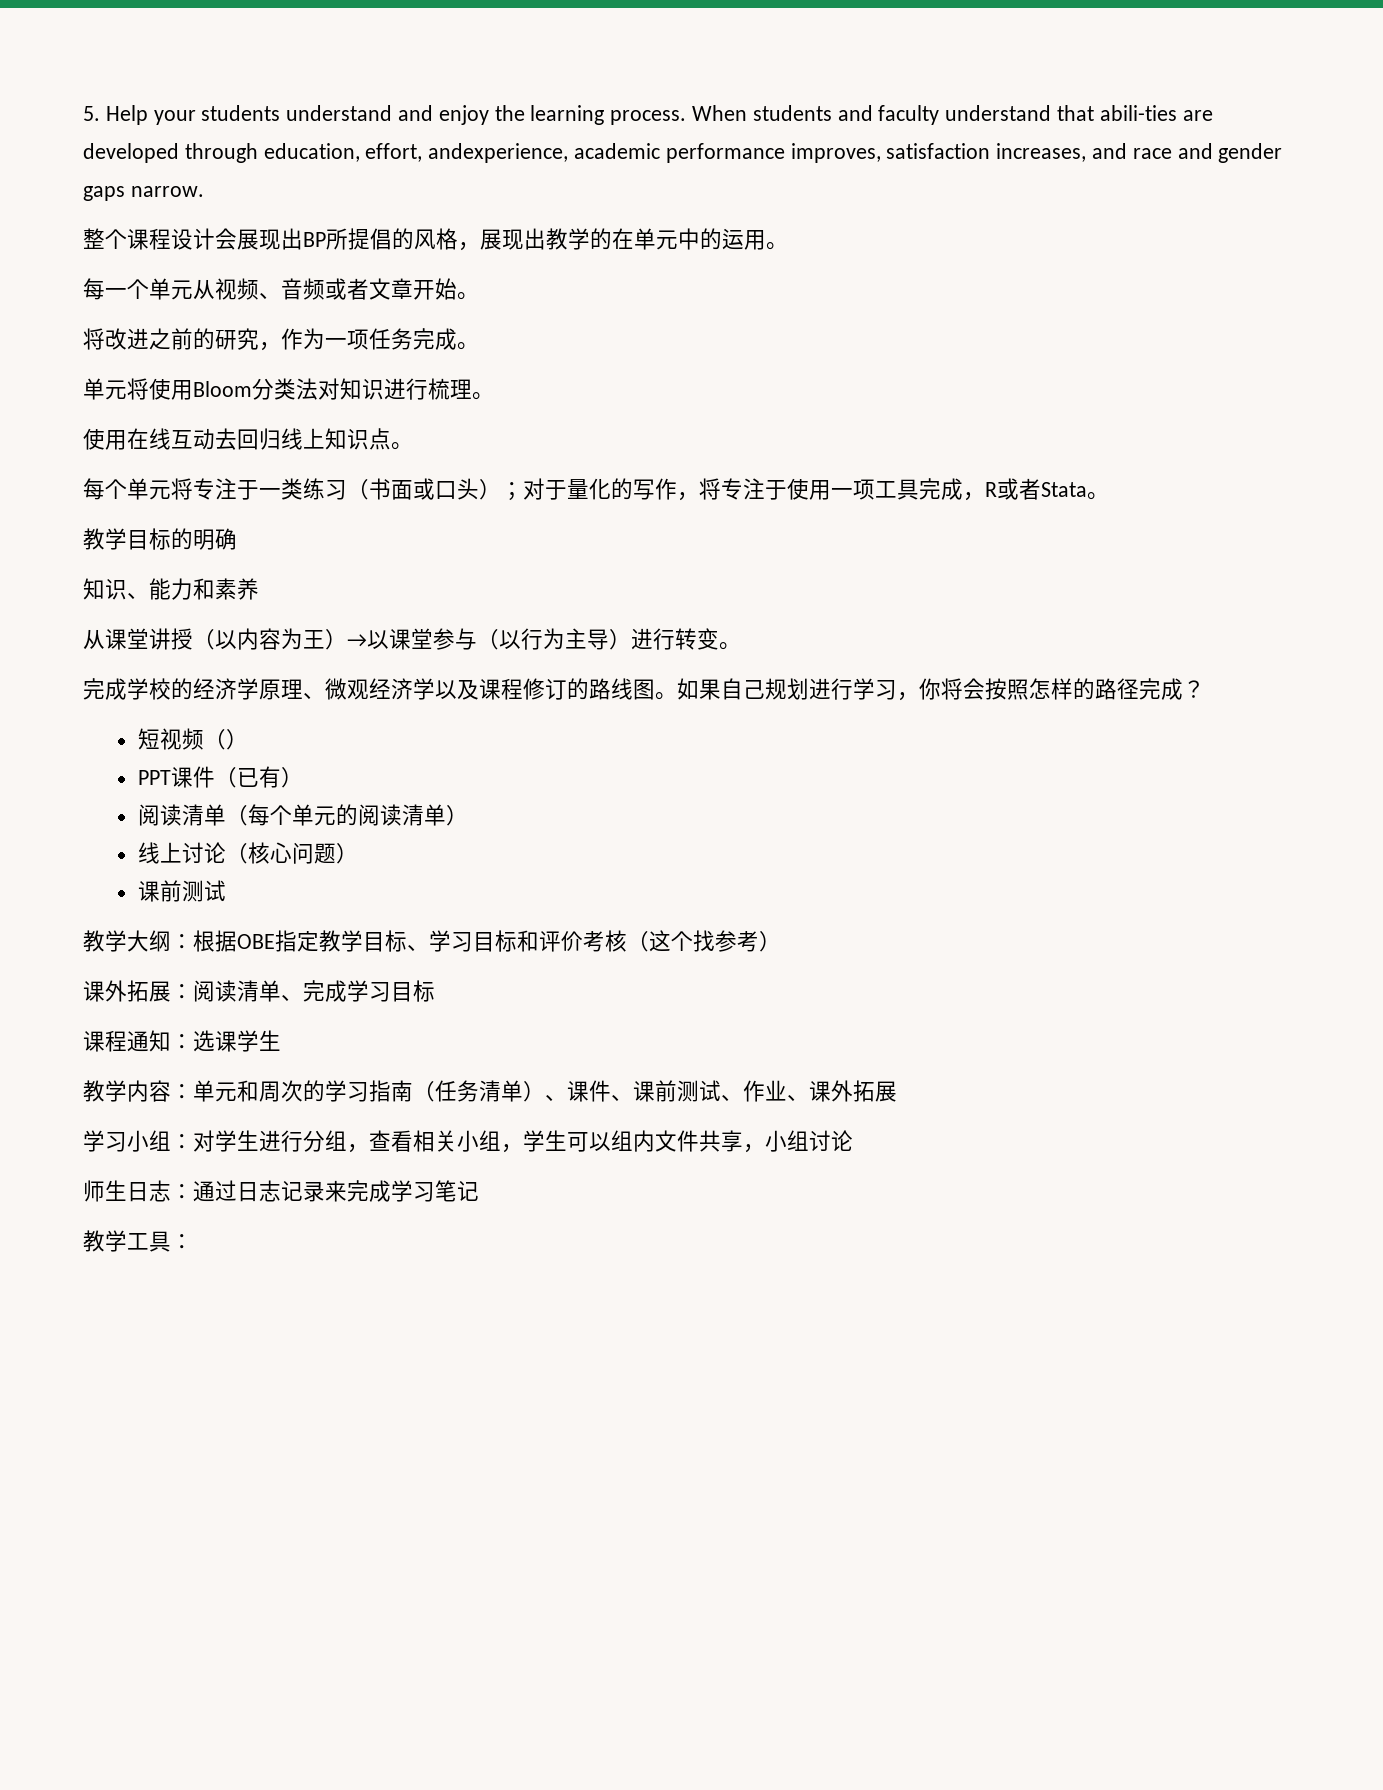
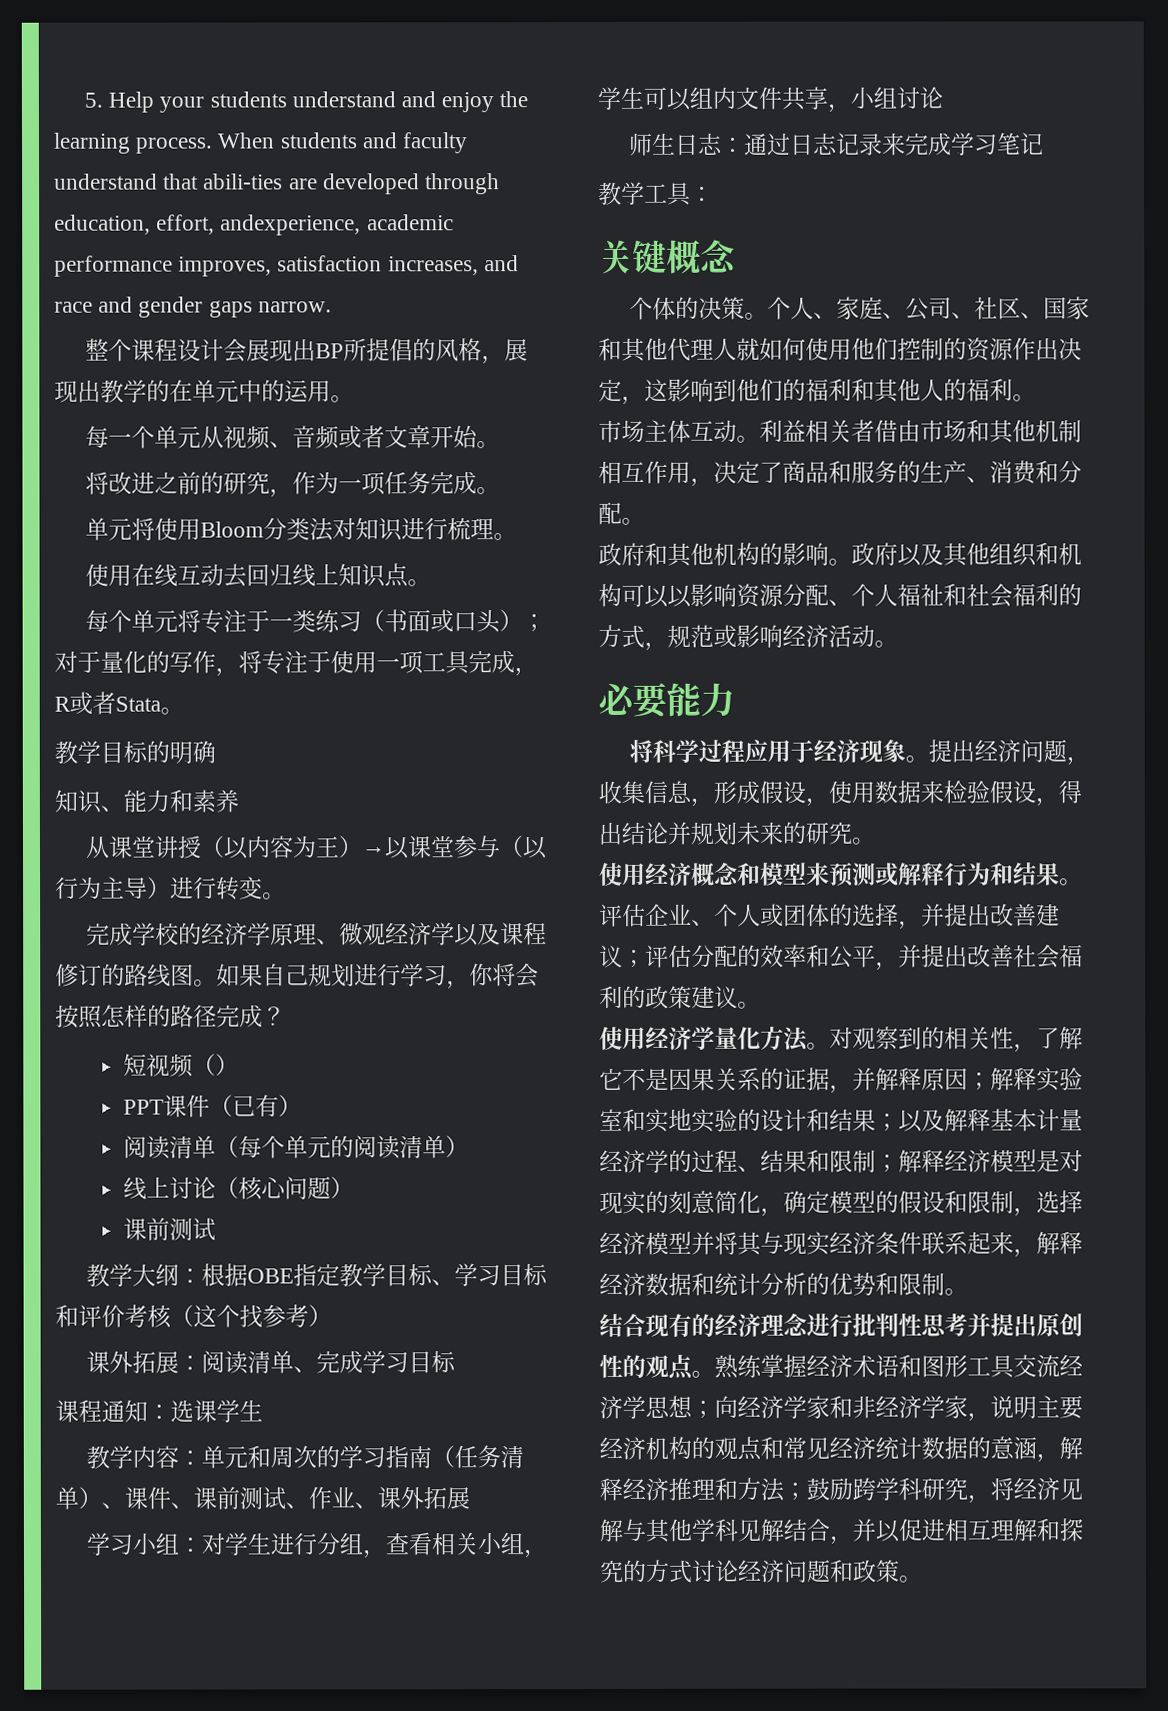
(193, 1241) none -> [598,239,738,274] [628,296,1090,321] [598,337,1082,362] [598,378,1036,405] [598,419,1082,444] [598,460,1082,487] [598,501,645,525] [598,542,1082,567] [598,583,1082,608] [598,624,898,651] [598,682,735,719] [628,739,1090,766] [598,780,1082,807] [598,821,875,845] [599,862,1083,887] [599,903,1060,930] [599,944,1083,971] [599,985,761,1009] [599,1026,1083,1053] [599,1067,1083,1094] [599,1108,1083,1133] [599,1149,1083,1173] [599,1190,1083,1217] [599,1231,1083,1258] [599,1272,968,1296] [599,1313,1083,1338] [599,1353,1083,1380] [599,1395,1083,1422] [599,1436,1083,1463] [599,1477,1083,1504] [599,1518,1083,1545] [599,1559,923,1583] // 关键概念 // 个体的决策。个人、家庭、公司、社区、国家和其他代理人就如何使用他们控制的资源作出决定，这影响到他们的福利和其他人的福利。 // 市场主体互动。利益相关者借由市场和其他机制相互作用，决定了商品和服务的生产、消费和分配。 // 政府和其他机构的影响。政府以及其他组织和机构可以以影响资源分配、个人福祉和社会福利的方式，规范或影响经济活动。 // 必要能力 // 将科学过程应用于经济现象。提出经济问题，收集信息，形成假设，使用数据来检验假设，得出结论并规划未来的研究。 // 使用经济概念和模型来预测或解释行为和结果。评估企业、个人或团体的选择，并提出改善建议；评估分配的效率和公平，并提出改善社会福利的政策建议。 // 使用经济学量化方法。对观察到的相关性，了解它不是因果关系的证据，并解释原因；解释实验室和实地实验的设计和结果；以及解释基本计量经济学的过程、结果和限制；解释经济模型是对现实的刻意简化，确定模型的假设和限制，选择经济模型并将其与现实经济条件联系起来，解释经济数据和统计分析的优势和限制。 // 结合现有的经济理念进行批判性思考并提出原创性的观点。熟练掌握经济术语和图形工具交流经济学思想；向经济学家和非经济学家，说明主要经济机构的观点和常见经济统计数据的意涵，解释经济推理和方法；鼓励跨学科研究，将经济见解与其他学科见解结合，并以促进相互理解和探究的方式讨论经济问题和政策。

